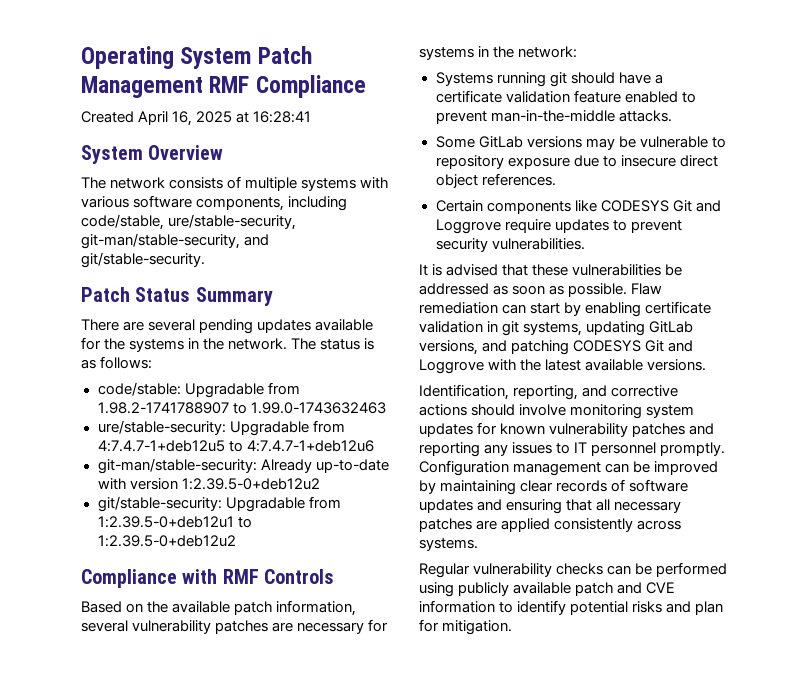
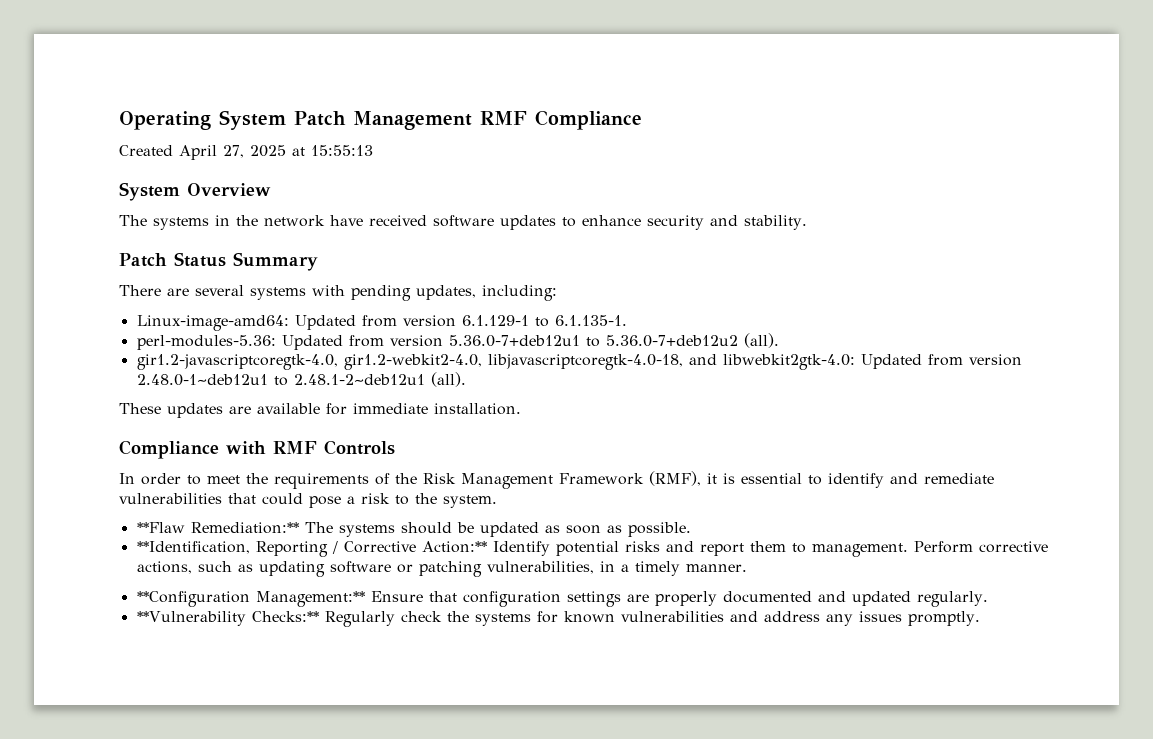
[172,111,193,126] 16, -> [223,145,244,158] 27,
[253,111,312,123] 16:28:41 -> [311,145,373,156] 15:55:13
[110,176,389,191] [81,195,348,211] [81,214,297,230] [81,233,270,249] [81,252,205,268] network consists of multiple systems with various software components, including code/stable, ure/stable-security, git-man/stable-security, and git/stable-security. -> [153,215,807,230] systems in the network have received software updates to enhance security and stability.
[199,319,374,334] [81,337,375,352] [81,356,153,369] [97,382,300,398] [97,402,386,414] [97,420,345,436] [97,440,374,452] [97,458,389,474] [97,478,320,490] [97,496,341,512] [97,516,252,528] [97,535,236,547] [81,569,335,588] [81,600,357,616] [81,619,389,634] [419,46,578,60] [435,72,663,87] [435,90,696,103] [435,110,672,124] [435,136,726,150] [435,155,718,169] [435,173,556,188] [435,200,721,214] [435,219,682,234] [435,238,585,252] [419,264,683,276] [419,283,663,297] [419,301,712,317] [419,321,694,336] [419,340,694,355] [419,359,707,374] [419,384,679,400] [419,404,695,419] [419,422,715,437] [419,442,726,457] [419,460,719,476] [419,479,689,495] [419,499,682,514] [419,518,682,532] [419,538,478,551] [419,562,728,578] [419,582,676,597] [419,600,724,615] [419,619,513,635] pending updates available for the systems in the network. The status is as follows: // code/stable: Upgradable from 1.98.2-1741788907 to 1.99.0-1743632463 // ure/stable-security: Upgradable from 4:7.4.7-1+deb12u5 to 4:7.4.7-1+deb12u6 // git-man/stable-security: Already up-to-date with version 1:2.39.5-0+deb12u2 // git/stable-security: Upgradable from 1:2.39.5-0+deb12u1 to 1:2.39.5-0+deb12u2 // Compliance with RMF Controls // Based on the available patch information, several vulnerability patches are necessary for systems in the network: // Systems running git should have a certificate validation feature enabled to prevent man-in-the-middle attacks. // Some GitLab versions may be vulnerable to repository exposure due to insecure direct object references. // Certain components like CODESYS Git and Loggrove require updates to prevent security vulnerabilities. // It is advised that these vulnerabilities be addressed as soon as possible. Flaw remediation can start by enabling certificate validation in git systems, updating GitLab versions, and patching CODESYS Git and Loggrove with the latest available versions. // Identification, reporting, and corrective actions should involve monitoring system updates for known vulnerability patches and reporting any issues to IT personnel promptly. Configuration management can be improved by maintaining clear records of software updates and ensuring that all necessary patches are applied consistently across systems. // Regular vulnerability checks can be performed using publicly available patch and CVE information to identify potential risks and plan for mitigation. -> [250,285,557,301] [136,315,627,331] [136,333,779,350] [136,354,1022,370] [136,372,466,387] [119,403,521,418] [119,440,395,459] [119,471,994,489] [119,493,497,508] [136,522,691,537] [136,541,1048,557] [136,561,747,577] [136,591,988,607] [136,611,980,627] systems with pending updates, including: // Linux-image-amd64: Updated from version 6.1.129-1 to 6.1.135-1. // perl-modules-5.36: Updated from version 5.36.0-7+deb12u1 to 5.36.0-7+deb12u2 (all). // gir1.2-javascriptcoregtk-4.0, gir1.2-webkit2-4.0, libjavascriptcoregtk-4.0-18, and libwebkit2gtk-4.0: Updated from version 2.48.0-1~deb12u1 to 2.48.1-2~deb12u1 (all). // These updates are available for immediate installation. // Compliance with RMF Controls // In order to meet the requirements of the Risk Management Framework (RMF), it is essential to identify and remediate vulnerabilities that could pose a risk to the system. // **Flaw Remediation:** The systems should be updated as soon as possible. // **Identification, Reporting / Corrective Action:** Identify potential risks and report them to management. Perform corrective actions, such as updating software or patching vulnerabilities, in a timely manner. // **Configuration Management:** Ensure that configuration settings are properly documented and updated regularly. // **Vulnerability Checks:** Regularly check the systems for known vulnerabilities and address any issues promptly.

